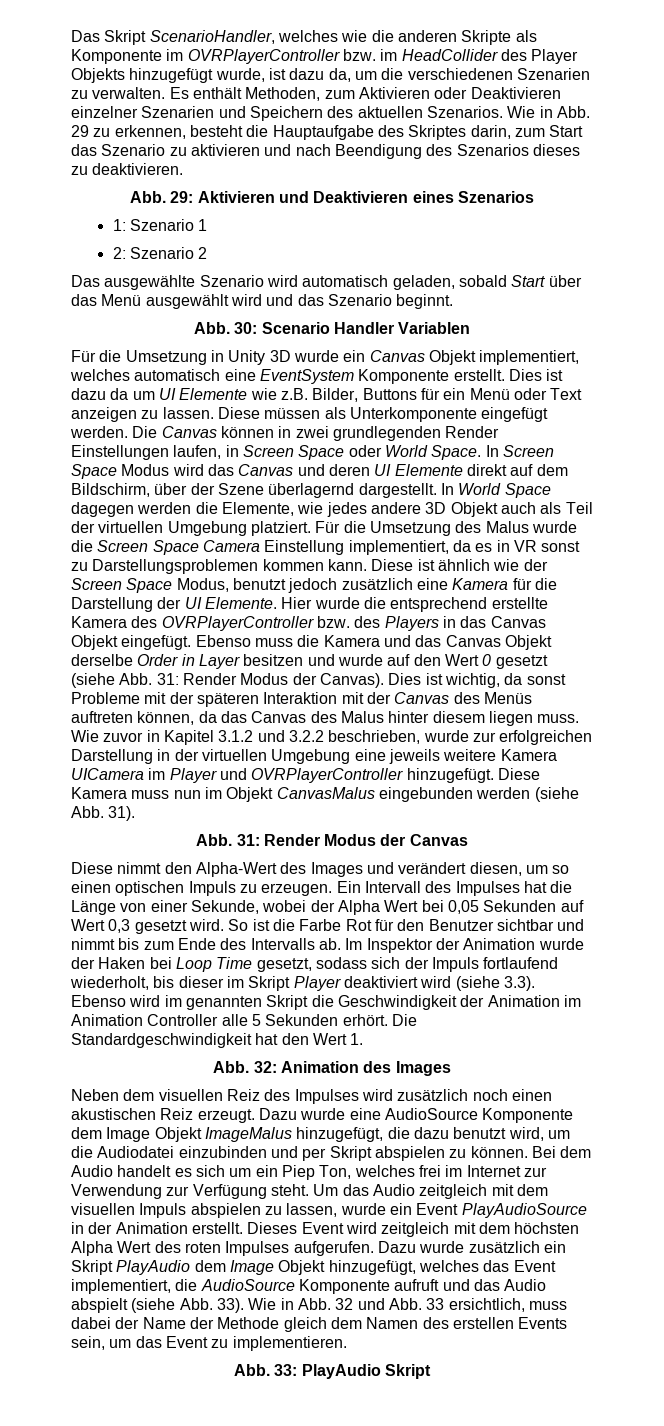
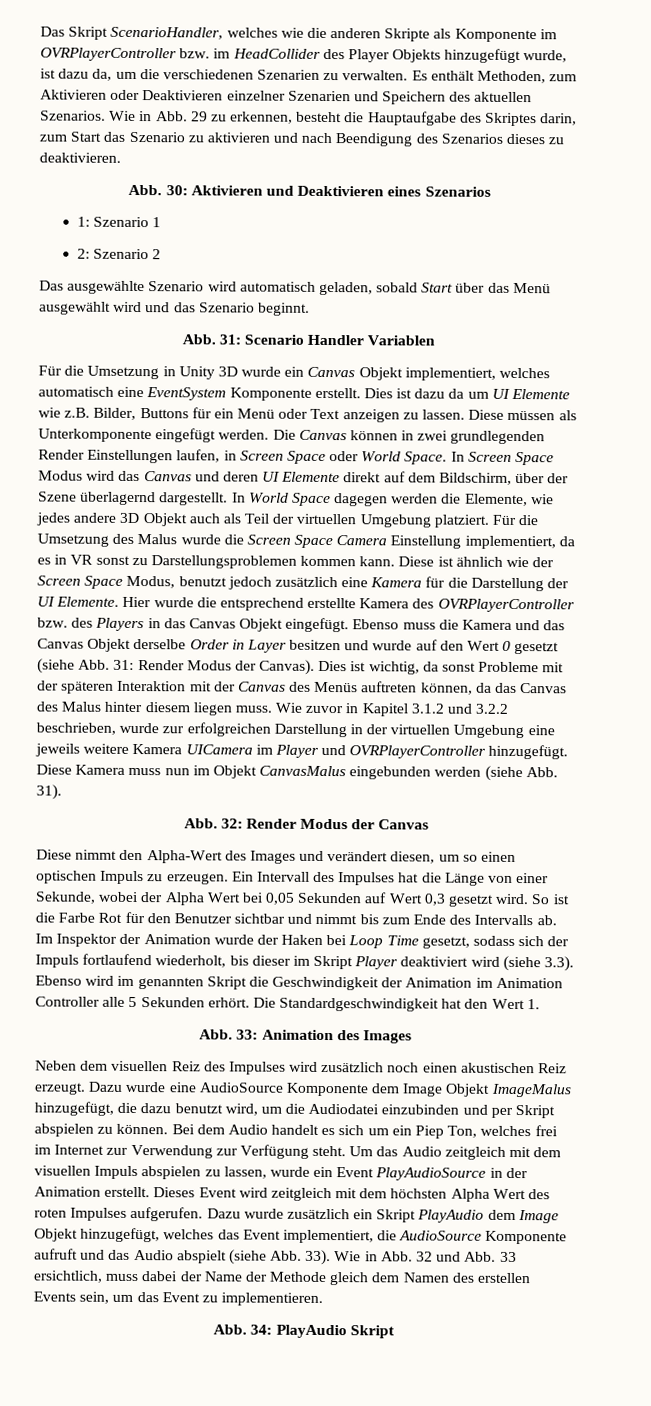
[170,191,194,203] 29: -> [165,185,188,196] 30:
[234,322,258,334] 30: -> [218,334,241,345] 31:
[236,834,260,846] 31: -> [220,818,243,829] 32:
[253,1061,277,1073] 32: -> [236,1029,259,1040] 33:
[274,1364,298,1376] 33: -> [250,1324,273,1335] 34:

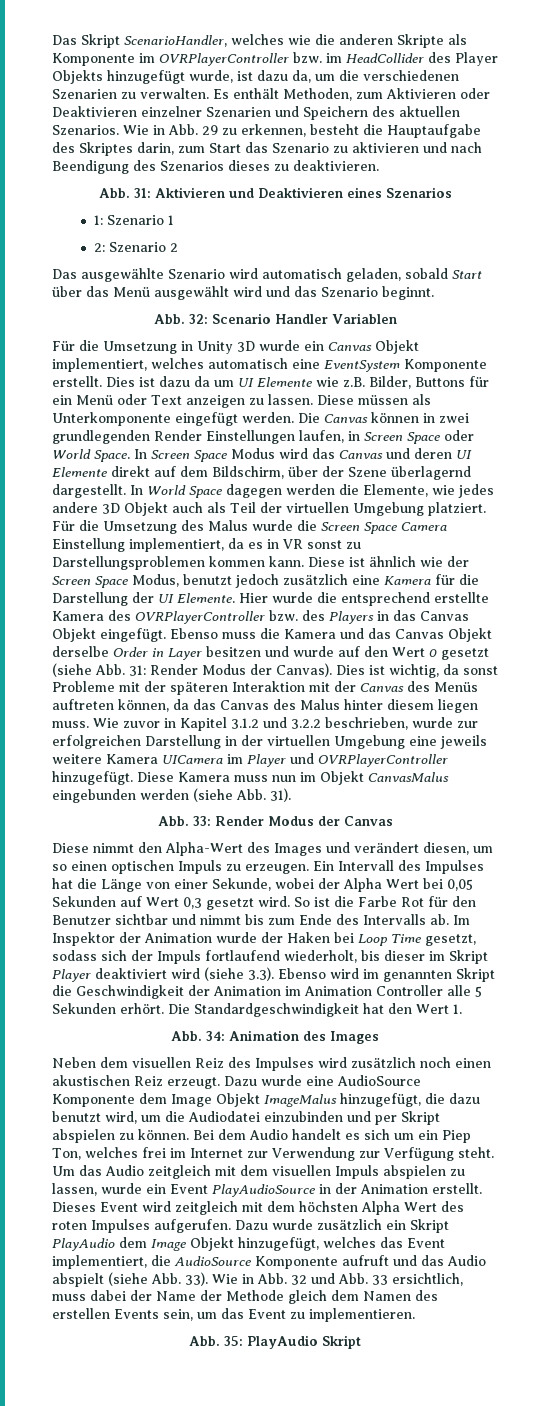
[165,185,188,196] 30: -> [133,188,151,198] 31:
[218,334,241,345] 31: -> [188,314,208,324] 32:
[220,818,243,829] 32: -> [192,816,211,826] 33:
[236,1029,259,1040] 33: -> [206,1031,225,1041] 34:
[250,1324,273,1335] 34: -> [224,1336,243,1346] 35:

